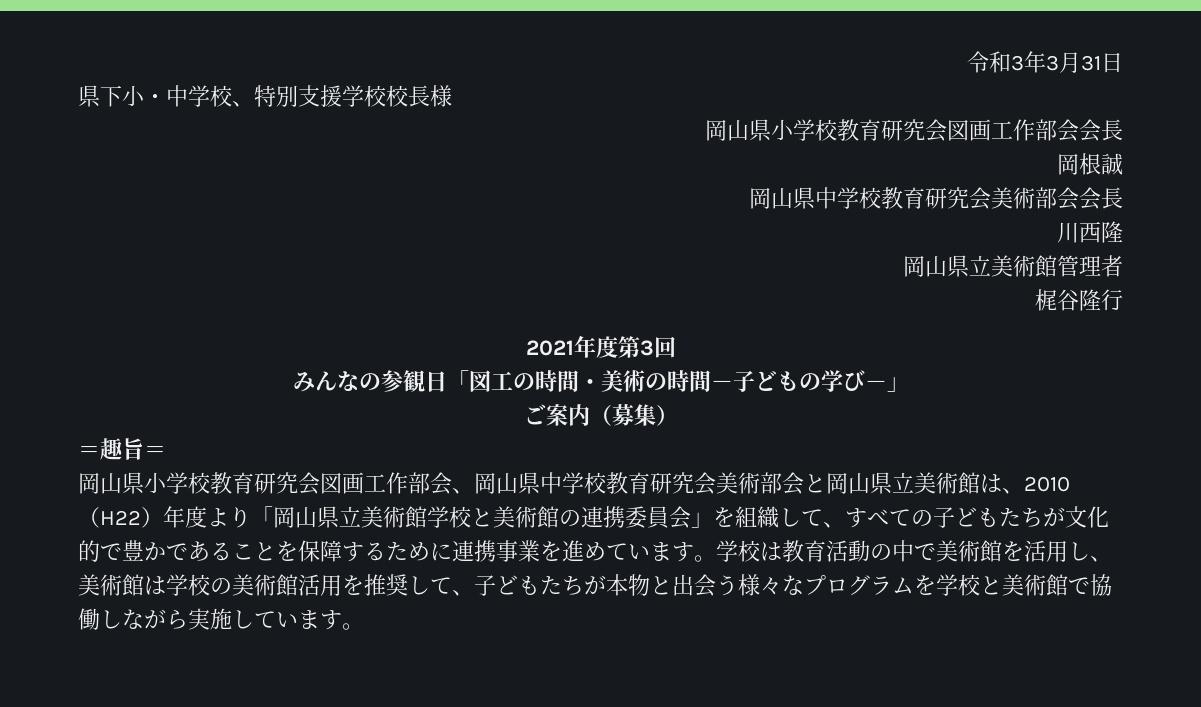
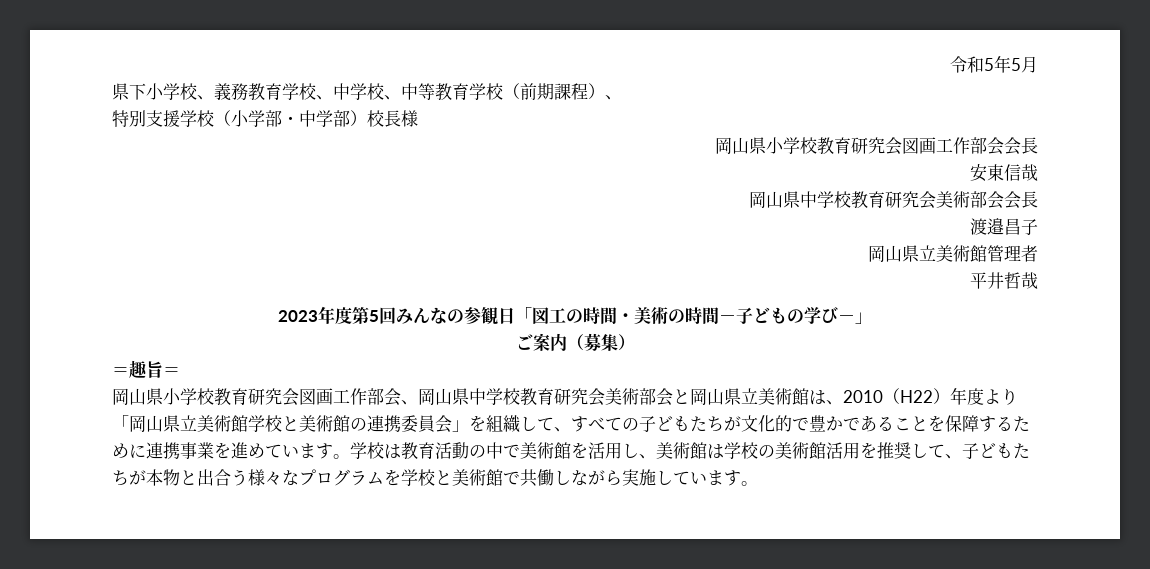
[1011,51,1059,73] 3年3 -> [984,55,1021,73] 5年5
[1081,52,1123,73] 31日 -> (1038, 64) none
[144,85,387,107] ・中学校、特別支援学校 -> [163,83,622,101] [112,110,367,128] 学校、義務教育学校、中学校、中等教育学校（前期課程）、 // 特別支援学校（小学部・中学部）
[1057,153,1123,175] 岡根誠 -> [970,164,1038,182] 安東信哉
[1057,221,1123,243] 川西隆 -> [970,218,1038,235] 渡邉昌子
[1035,289,1123,311] [525,335,654,358] 梶谷隆行 // 2021年度第3 -> [970,272,1038,289] [278,306,379,324] 平井哲哉 // 2023年度第5
(676, 347) // -> (396, 315) none
[694,574,716,597] 会 -> [214,469,231,486] 合
[1090,574,1112,596] 協 -> [520,469,537,487] 共

